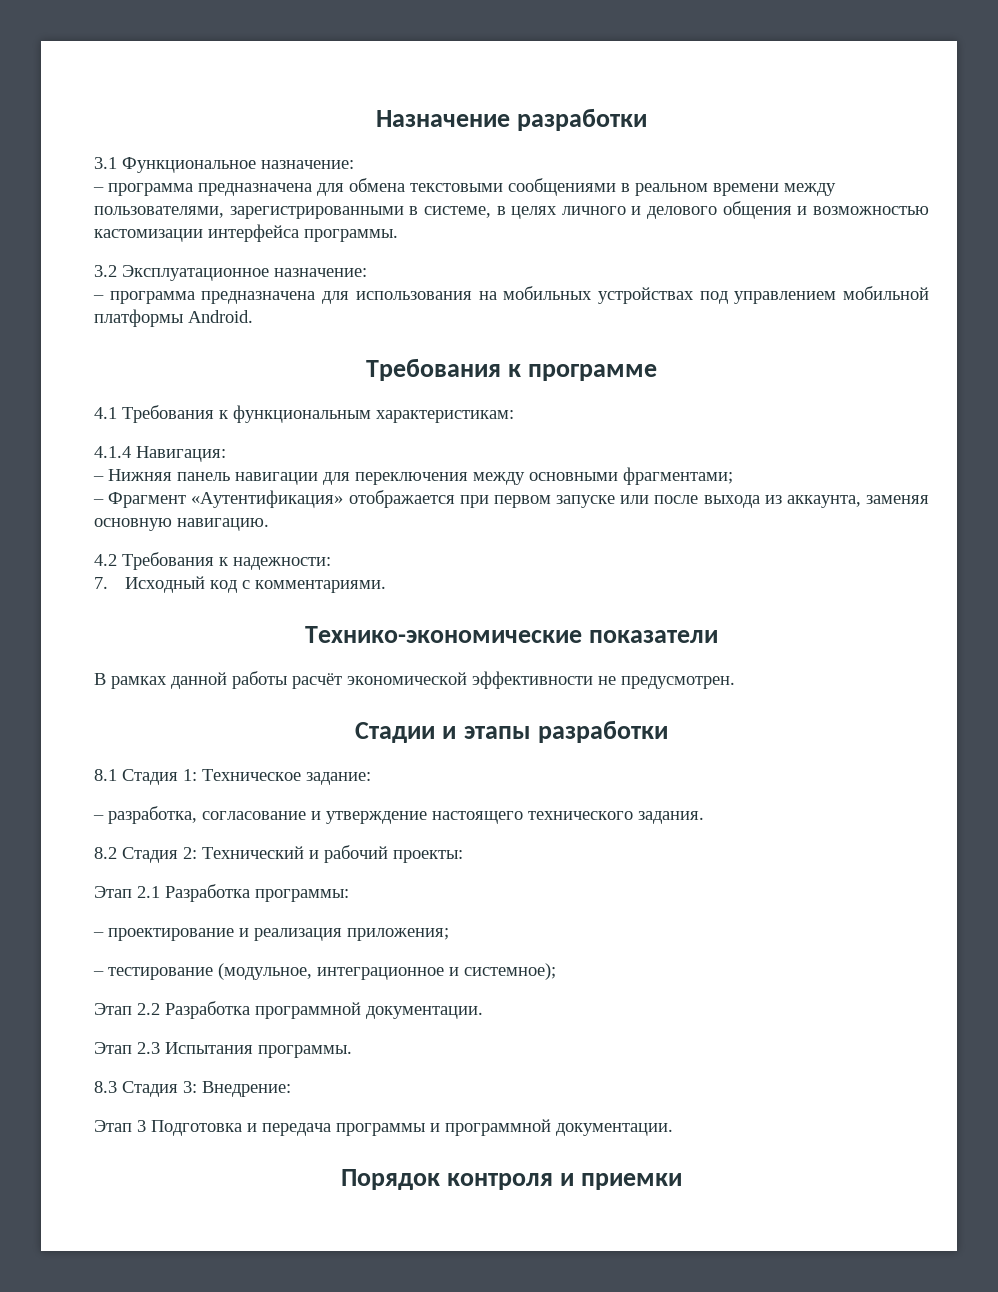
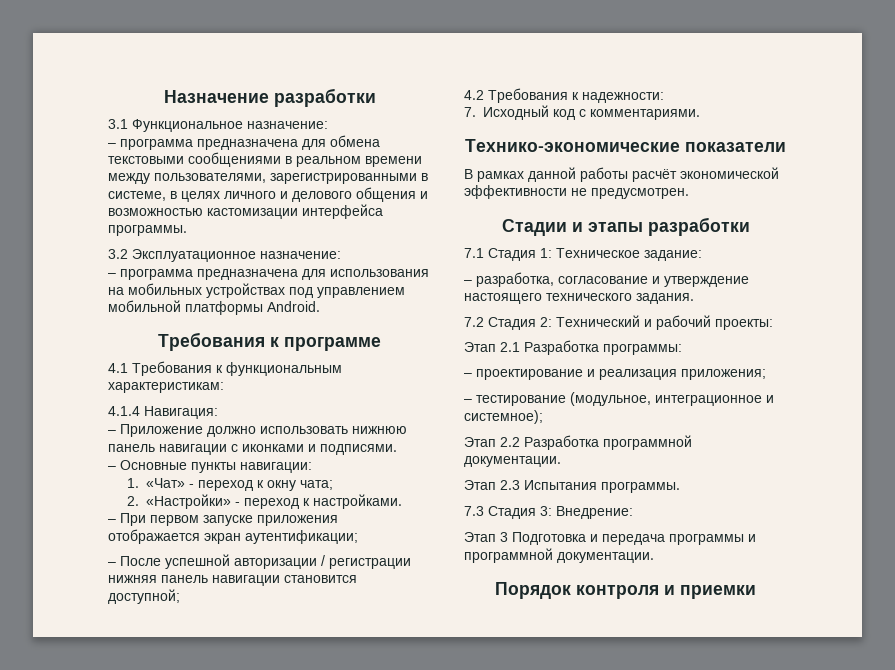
[108,467,733,485] [93,490,929,508] [94,518,269,531] Нижняя панель навигации для переключения между основными фрагментами; // – Фрагмент «Аутентификация» отображается при первом запуске или после выхода из аккаунта, заменяя основную навигацию. -> [120,424,407,437] [108,444,397,455] [108,460,312,473] [126,478,333,491] [126,494,402,509] [108,513,338,526] [108,529,358,544] [108,554,411,569] [108,575,357,586] [108,589,180,604] Приложение должно использовать нижнюю панель навигации с иконками и подписями. // – Основные пункты навигации: // 1. «Чат» - переход к окну чата; // 2. «Настройки» - переход к настройками. // – При первом запуске приложения отображается экран аутентификации; // – После успешной авторизации / регистрации нижняя панель навигации становится доступной;
[94,769,117,781] 8.1 -> [464,248,484,258] 7.1
[94,847,117,859] 8.2 -> [464,317,484,327] 7.2
[94,1081,117,1093] 8.3 -> [464,506,484,516] 7.3

